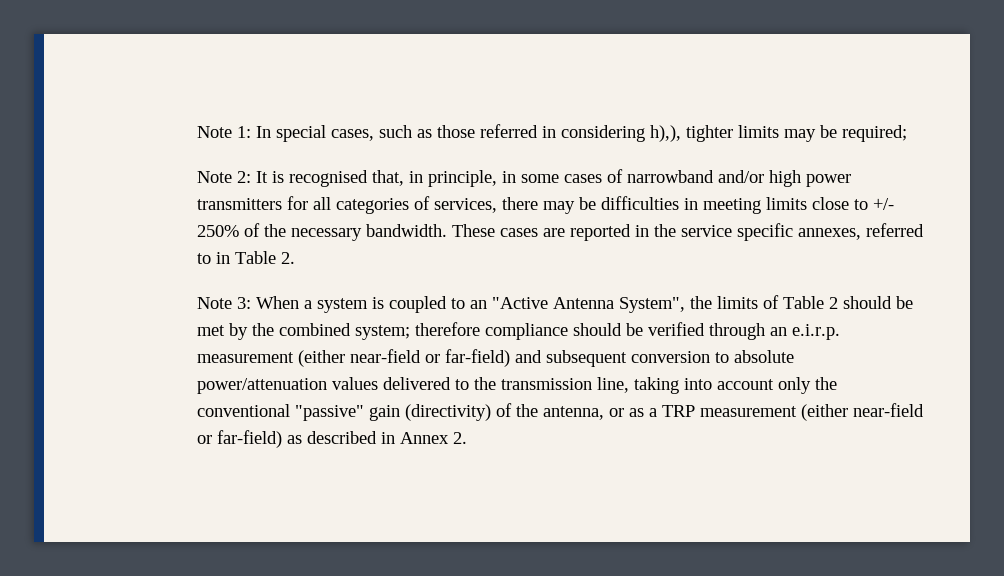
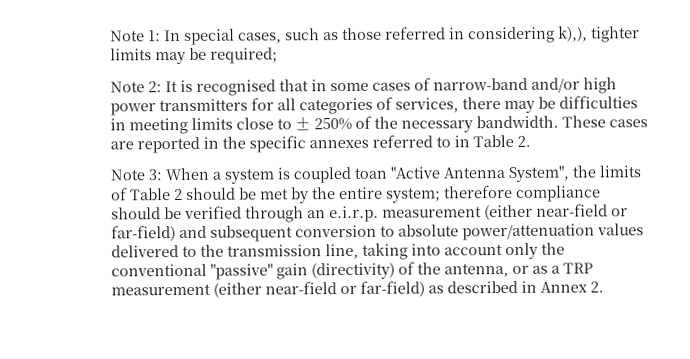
[650,125,682,142] h),), -> [558,25,589,42] k),),
[372,170,498,187] that, in principle, -> [279,79,310,92] that
[627,170,715,183] narrowband -> [433,77,529,91] narrow-band
[873,198,895,210] +/- -> [295,117,312,131] ±
[681,223,862,241] service specific annexes, -> [249,135,370,153] specific annexes
[451,298,488,309] to an -> [354,167,388,179] toan
[279,323,352,336] combined -> [339,186,384,200] entire

